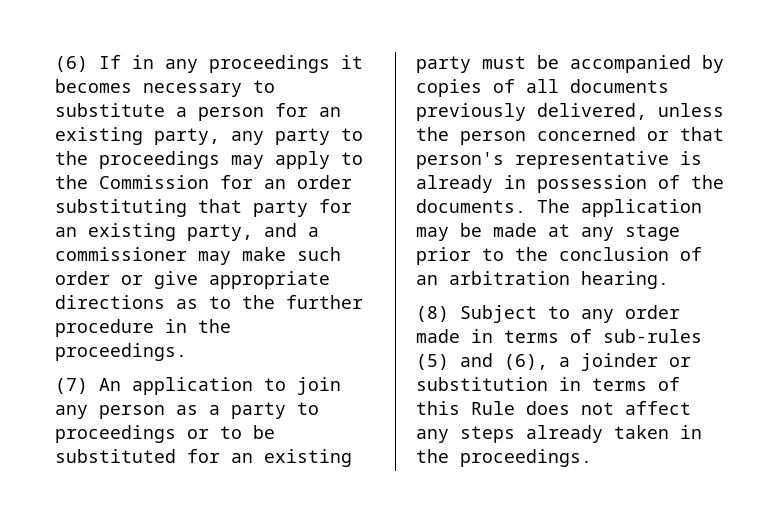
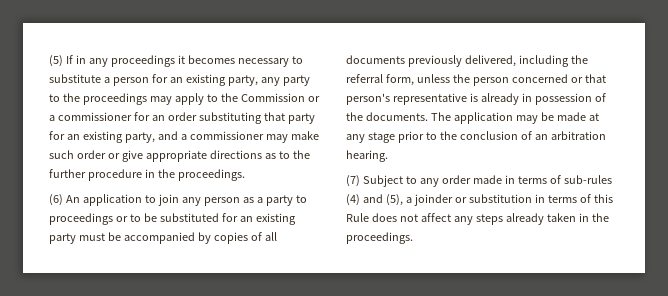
[55,56,88,72] (6) -> [49,55,63,67] (5)
(209, 182) none -> [307,96,320,102] [49,112,132,121] or a commissioner
[55,378,88,394] (7) -> [49,194,63,206] (6)
(647, 111) none -> [518,55,588,67] [346,74,414,86] including the referral form,
[416,306,449,322] (8) -> [346,175,360,187] (7)
[416,353,548,370] (5) and (6), -> [346,194,403,206] (4) and (5),

